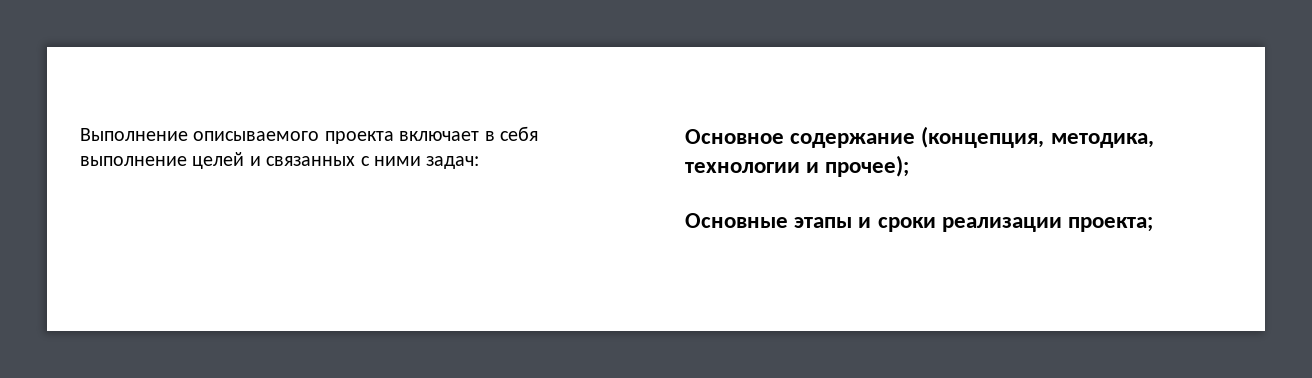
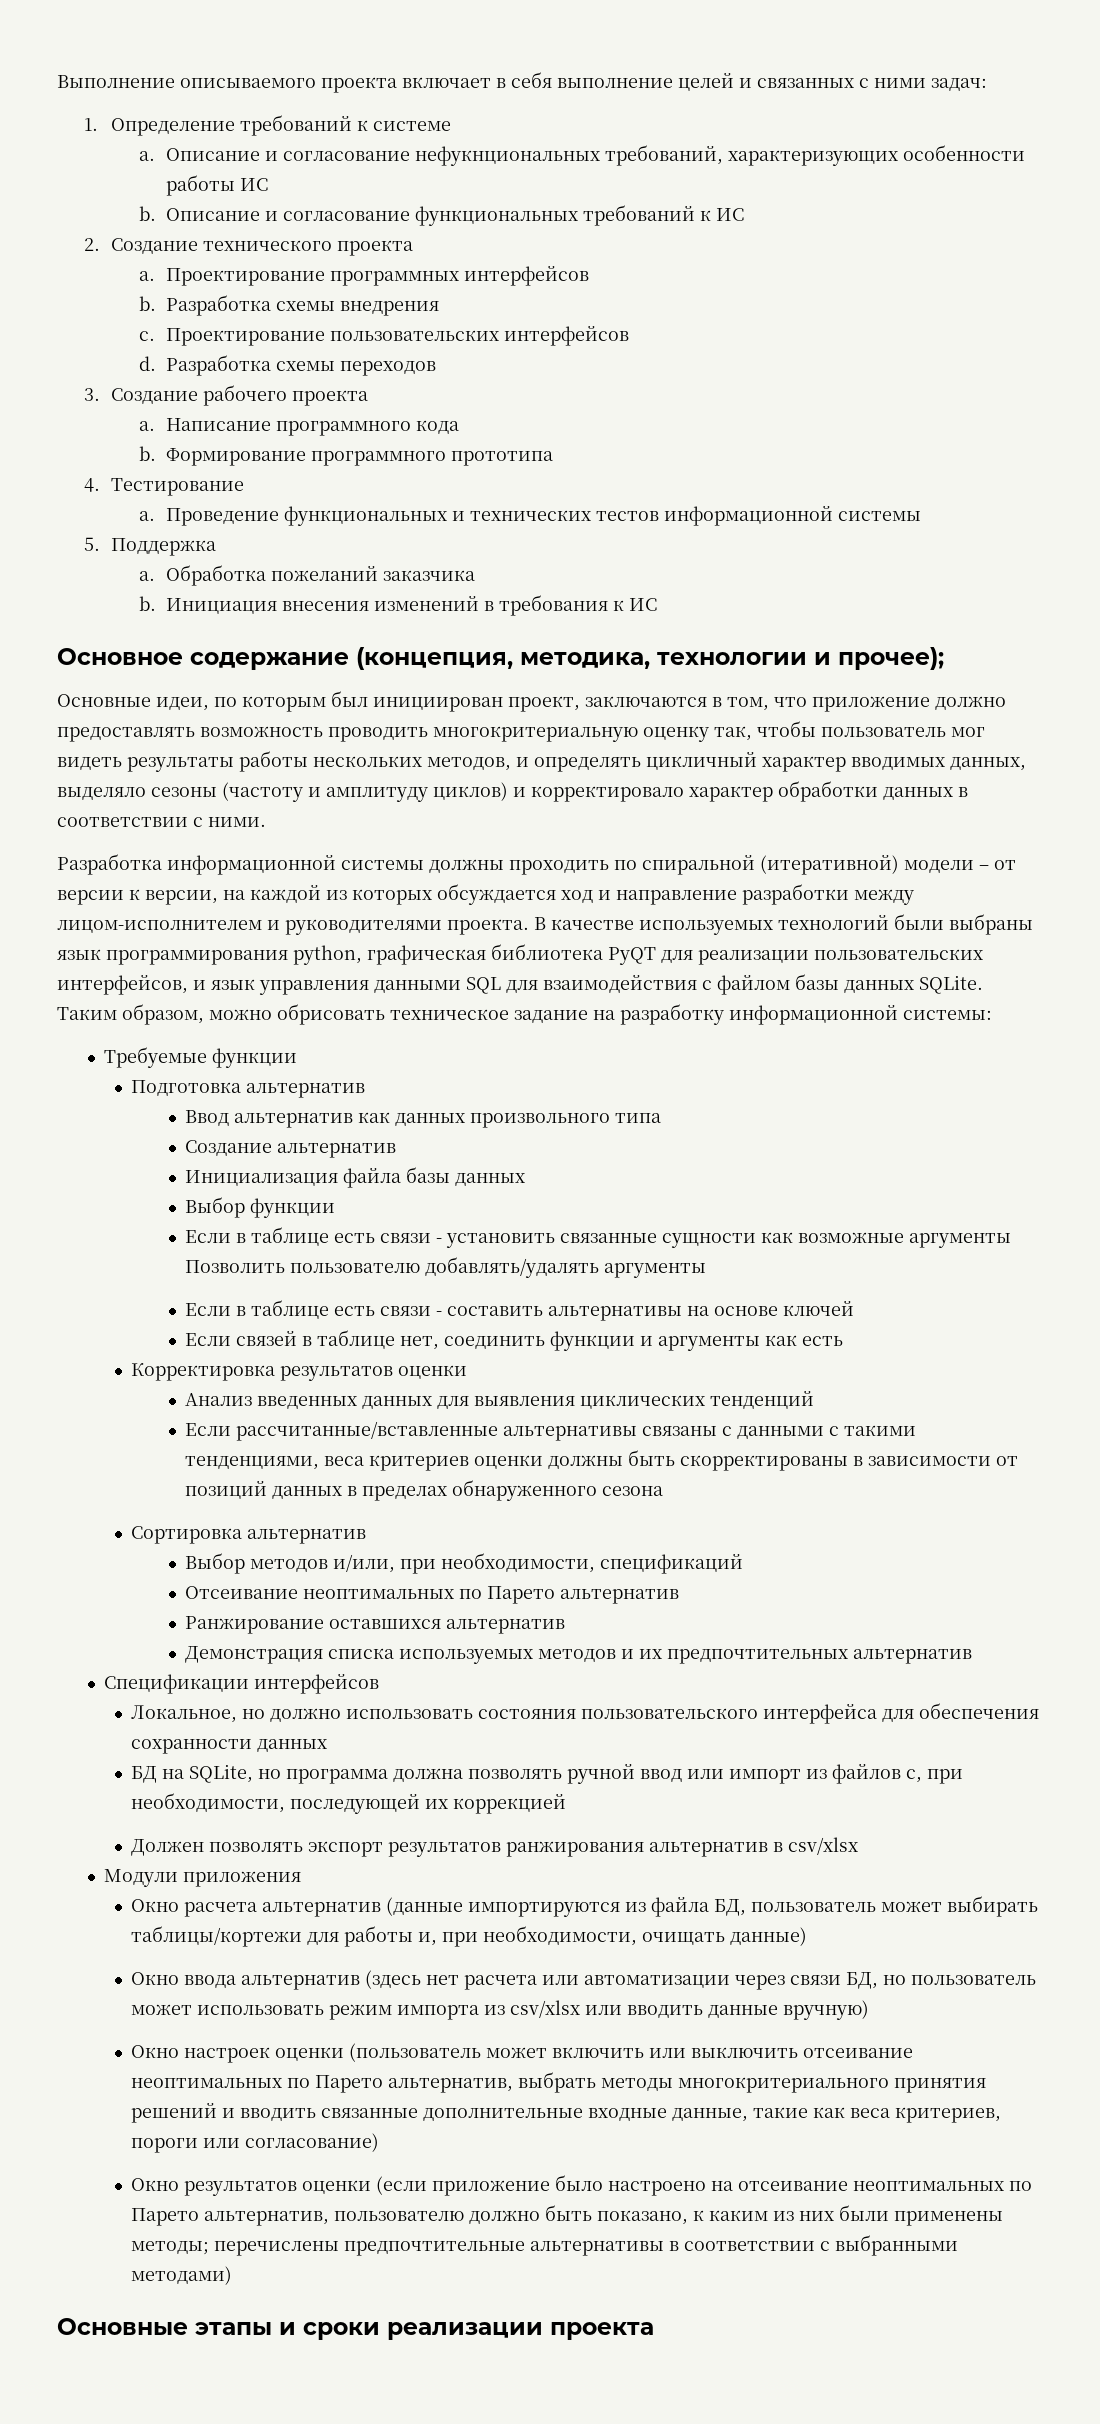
(480, 162) none -> [84,115,452,136] [138,145,1025,166] [165,175,268,196] [138,205,744,226] [84,238,414,256] [138,266,589,286] [138,295,439,316] [138,326,629,346] [138,355,436,376] [84,385,369,406] [138,418,459,436] [138,446,553,466] [84,478,245,496] [138,506,921,526] [84,537,217,556] [138,565,475,586] [138,595,657,616] // 1. Определение требований к системе // a. Описание и согласование нефукнциональных требований, характеризующих особенности работы ИС // b. Описание и согласование функциональных требований к ИС // 2. Создание технического проекта // a. Проектирование программных интерфейсов // b. Разработка схемы внедрения // c. Проектирование пользовательских интерфейсов // d. Разработка схемы переходов // 3. Создание рабочего проекта // a. Написание программного кода // b. Формирование программного прототипа // 4. Тестирование // a. Проведение функциональных и технических тестов информационной системы // 5. Поддержка // a. Обработка пожеланий заказчика // b. Инициация внесения изменений в требования к ИС
(910, 166) none -> [57,691,1006,712] [57,721,985,742] [57,751,1026,772] [57,781,968,802] [57,817,266,827] [57,854,1016,875] [57,884,914,905] [57,914,1033,935] [57,944,983,965] [57,974,983,995] [57,1004,992,1025] [103,1047,297,1068] [131,1080,366,1098] [185,1110,662,1128] [185,1140,397,1158] [185,1167,526,1188] [185,1197,336,1218] [185,1227,1012,1248] [185,1257,707,1278] [185,1300,855,1321] [185,1330,844,1351] [131,1363,468,1381] [185,1391,815,1409] [185,1421,917,1441] [185,1450,1019,1471] [185,1480,664,1501] [131,1526,367,1544] [185,1553,744,1574] [185,1586,680,1604] [185,1616,566,1634] [185,1646,973,1664] [103,1674,379,1694] [131,1703,1040,1724] [131,1739,328,1754] [131,1764,964,1784] [131,1793,567,1814] [131,1837,859,1857] [103,1869,301,1887] [131,1896,1039,1917] [131,1926,808,1947] [131,1970,1037,1990] [131,2000,870,2020] [131,2043,914,2063] [131,2072,987,2093] [131,2103,1002,2123] [131,2133,380,2153] [131,2175,1033,2196] [131,2205,1004,2226] [131,2235,959,2256] [131,2266,233,2285] // Основные идеи, по которым был инициирован проект, заключаются в том, что приложение должно предоставлять возможность проводить многокритериальную оценку так, чтобы пользователь мог видеть результаты работы нескольких методов, и определять цикличный характер вводимых данных, выделяло сезоны (частоту и амплитуду циклов) и корректировало характер обработки данных в соответствии с ними. // Разработка информационной системы должны проходить по спиральной (итеративной) модели – от версии к версии, на каждой из которых обсуждается ход и направление разработки между лицом-исполнителем и руководителями проекта. В качестве используемых технологий были выбраны язык программирования python, графическая библиотека PyQT для реализации пользовательских интерфейсов, и язык управления данными SQL для взаимодействия с файлом базы данных SQLite. Таким образом, можно обрисовать техническое задание на разработку информационной системы: // Требуемые функции // Подготовка альтернатив // Ввод альтернатив как данных произвольного типа // Создание альтернатив // Инициализация файла базы данных // Выбор функции // Если в таблице есть связи - установить связанные сущности как возможные аргументы Позволить пользователю добавлять/удалять аргументы // Если в таблице есть связи - составить альтернативы на основе ключей // Если связей в таблице нет, соединить функции и аргументы как есть // Корректировка результатов оценки // Анализ введенных данных для выявления циклических тенденций // Если рассчитанные/вставленные альтернативы связаны с данными с такими тенденциями, веса критериев оценки должны быть скорректированы в зависимости от позиций данных в пределах обнаруженного сезона // Сортировка альтернатив // Выбор методов и/или, при необходимости, спецификаций // Отсеивание неоптимальных по Парето альтернатив // Ранжирование оставшихся альтернатив // Демонстрация списка используемых методов и их предпочтительных альтернатив // Спецификации интерфейсов // Локальное, но должно использовать состояния пользовательского интерфейса для обеспечения сохранности данных // БД на SQLite, но программа должна позволять ручной ввод или импорт из файлов с, при необходимости, последующей их коррекцией // Должен позволять экспорт результатов ранжирования альтернатив в csv/xlsx // Модули приложения // Окно расчета альтернатив (данные импортируются из файла БД, пользователь может выбирать таблицы/кортежи для работы и, при необходимости, очищать данные) // Окно ввода альтернатив (здесь нет расчета или автоматизации через связи БД, но пользователь может использовать режим импорта из csv/xlsx или вводить данные вручную) // Окно настроек оценки (пользователь может включить или выключить отсеивание неоптимальных по Парето альтернатив, выбрать методы многокритериального принятия решений и вводить связанные дополнительные входные данные, такие как веса критериев, пороги или согласование) // Окно результатов оценки (если приложение было настроено на отсеивание неоптимальных по Парето альтернатив, пользователю должно быть показано, к каким из них были применены методы; перечислены предпочтительные альтернативы в соответствии с выбранными методами)
[1068,217,1154,232] проекта; -> [550,2322,654,2340] проекта

